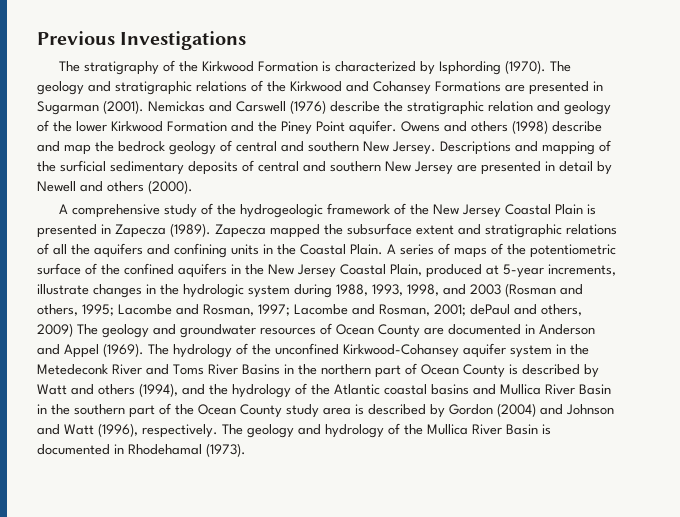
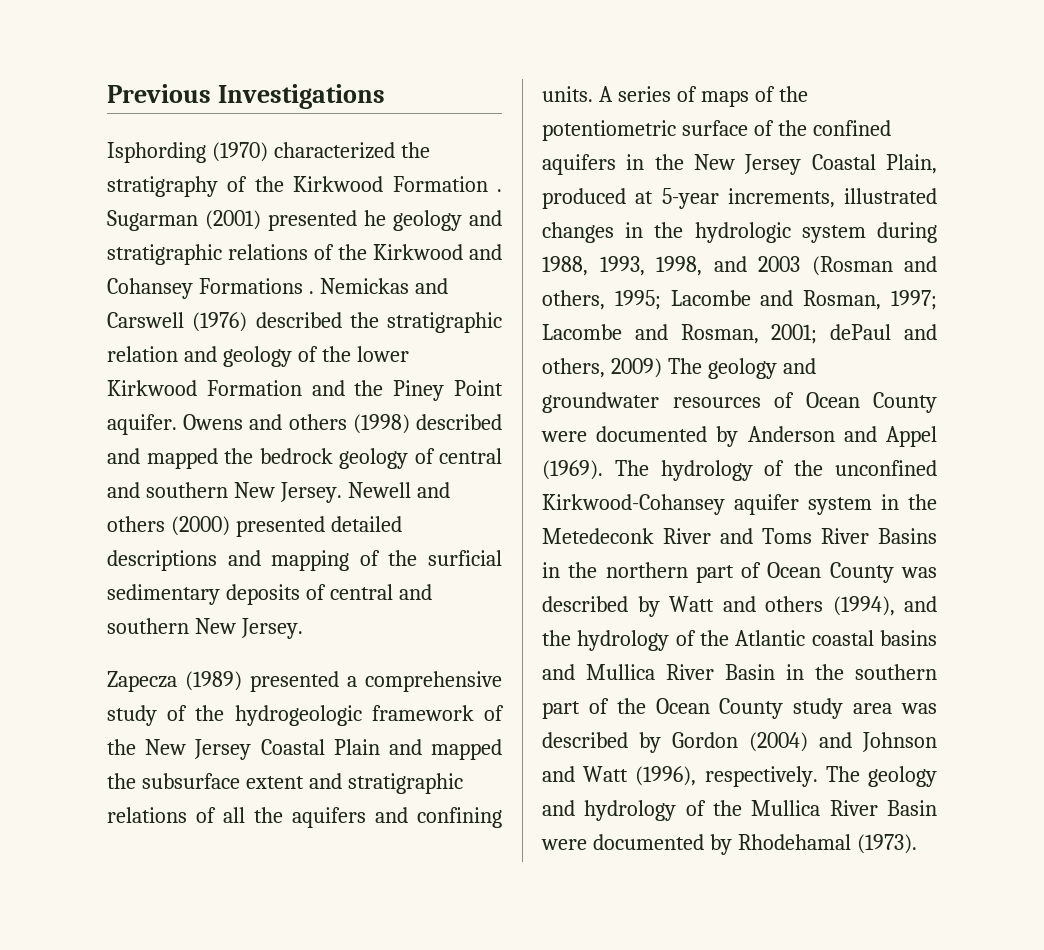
[59,61,81,72] The -> [107,142,430,163] Isphording (1970) characterized the
[322,60,572,75] is characterized by Isphording (1970). The -> [497,189,502,192] [107,210,386,231] . Sugarman (2001) presented he
[505,81,603,95] [37,100,144,115] are presented in Sugarman (2001). -> [308,291,314,294] .
[330,101,380,112] describe -> [255,312,342,328] described
[552,121,602,132] [37,141,91,155] describe and map -> [415,414,502,430] [107,448,218,469] described and mapped
[440,141,511,155] Descriptions -> [347,482,450,498] [107,516,402,537] [107,550,217,571] Newell and others (2000) presented detailed descriptions
[414,161,612,175] [37,180,193,194] [59,204,69,214] Jersey are presented in detail by Newell and others (2000). // A -> [240,618,303,639] [107,671,357,692] Jersey. // Zapecza (1989) presented a
[587,204,597,215] [37,223,266,238] is presented in Zapecza (1989). Zapecza -> [388,739,422,755] and
[231,244,383,255] units in the Coastal Plain. -> [542,86,593,102] units.
[37,284,89,295] illustrate -> [844,188,937,204] illustrated
[424,324,535,335] are documented in -> [541,426,739,447] were documented by
[509,364,518,375] is -> [901,567,937,578] was
[355,404,364,415] is -> [901,703,937,714] was
[542,424,551,435] [37,444,124,455] is documented in -> [541,834,732,855] were documented by

